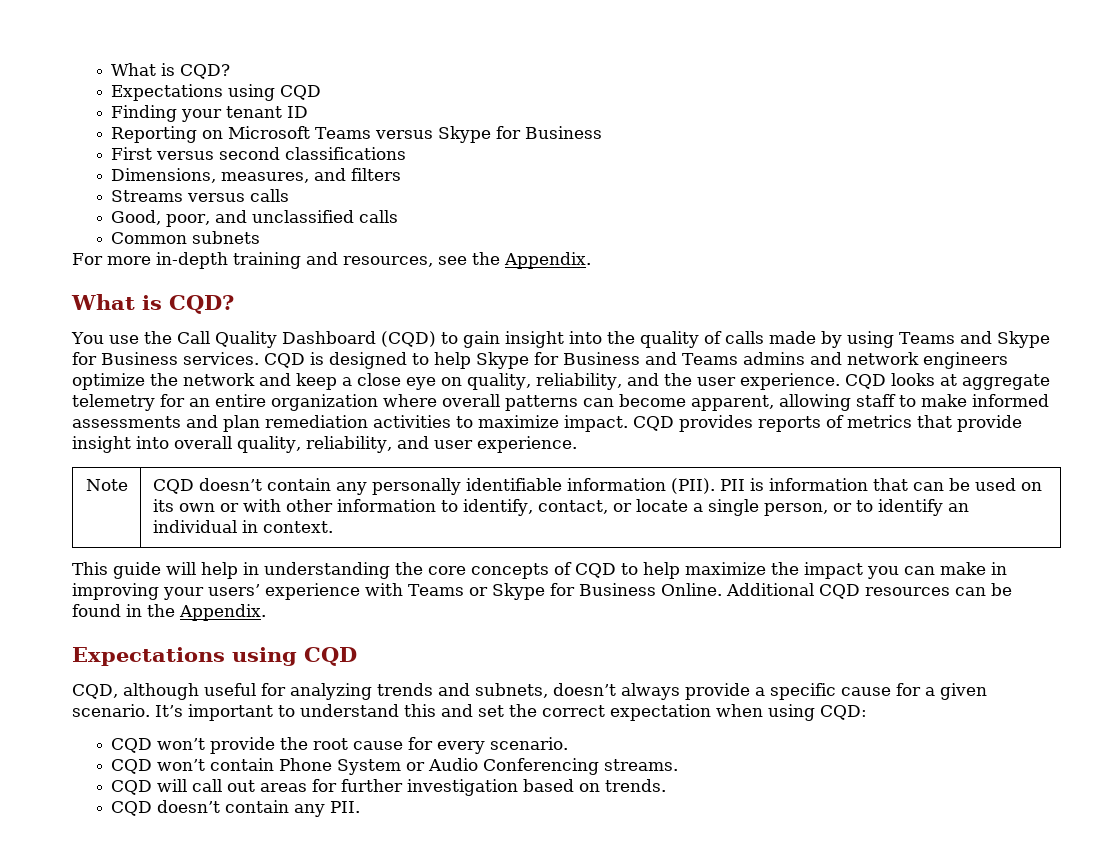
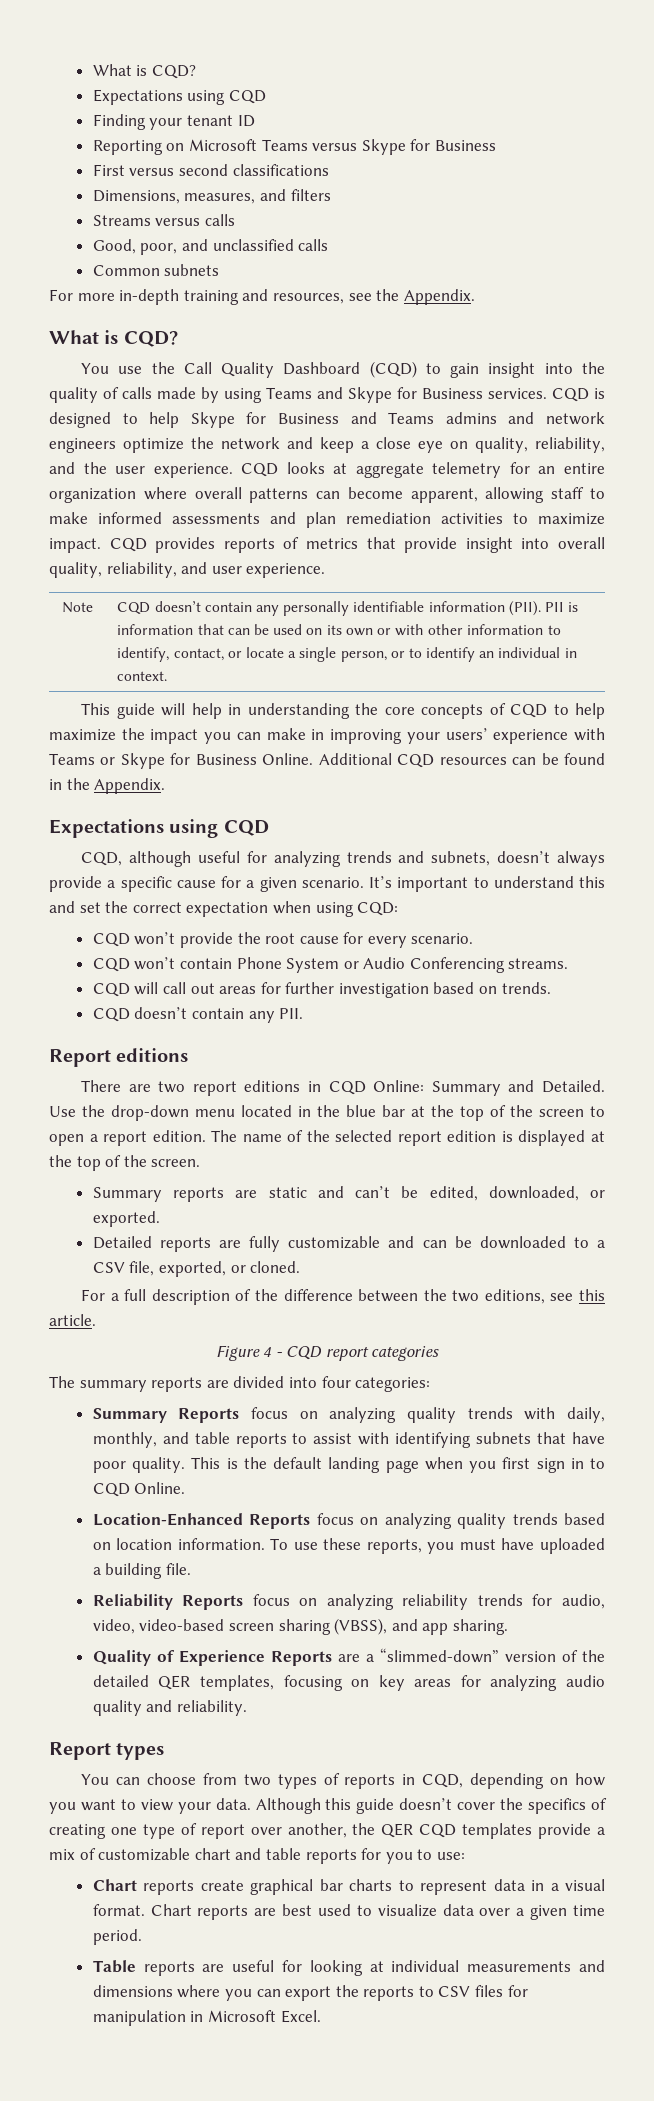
(361, 807) none -> [49,1048,189,1067] [81,1080,605,1096] [49,1105,605,1121] [49,1130,606,1146] [49,1155,201,1171] [92,1186,605,1202] [92,1211,160,1227] [92,1236,605,1252] [92,1261,301,1277] [81,1289,605,1305] [49,1314,96,1326] [215,1345,440,1361] [49,1376,431,1392] [92,1407,605,1423] [92,1432,605,1448] [92,1457,605,1473] [92,1482,186,1497] [92,1513,605,1529] [92,1538,605,1554] [92,1563,191,1579] [92,1594,605,1610] [92,1618,508,1635] [92,1648,606,1666] [92,1675,605,1691] [92,1700,247,1716] [49,1742,165,1760] [81,1773,606,1789] [49,1798,607,1814] [49,1823,605,1839] [49,1848,465,1864] [92,1879,605,1895] [92,1904,605,1920] [92,1929,142,1945] [92,1960,605,1976] [92,1985,528,2001] [92,2010,321,2026] // Report editions // There are two report editions in CQD Online: Summary and Detailed. Use the drop-down menu located in the blue bar at the top of the screen to open a report edition. The name of the selected report edition is displayed at the top of the screen. // Summary reports are static and can’t be edited, downloaded, or exported. // Detailed reports are fully customizable and can be downloaded to a CSV file, exported, or cloned. // For a full description of the difference between the two editions, see this article. // Figure 4 - CQD report categories // The summary reports are divided into four categories: // Summary Reports focus on analyzing quality trends with daily, monthly, and table reports to assist with identifying subnets that have poor quality. This is the default landing page when you first sign in to CQD Online. // Location-Enhanced Reports focus on analyzing quality trends based on location information. To use these reports, you must have uploaded a building file. // Reliability Reports focus on analyzing reliability trends for audio, video, video-based screen sharing (VBSS), and app sharing. // Quality of Experience Reports are a “slimmed-down” version of the detailed QER templates, focusing on key areas for analyzing audio quality and reliability. // Report types // You can choose from two types of reports in CQD, depending on how you want to view your data. Although this guide doesn’t cover the specifics of creating one type of report over another, the QER CQD templates provide a mix of customizable chart and table reports for you to use: // Chart reports create graphical bar charts to represent data in a visual format. Chart reports are best used to visualize data over a given time period. // Table reports are useful for looking at individual measurements and dimensions where you can export the reports to CSV files for manipulation in Microsoft Excel.

